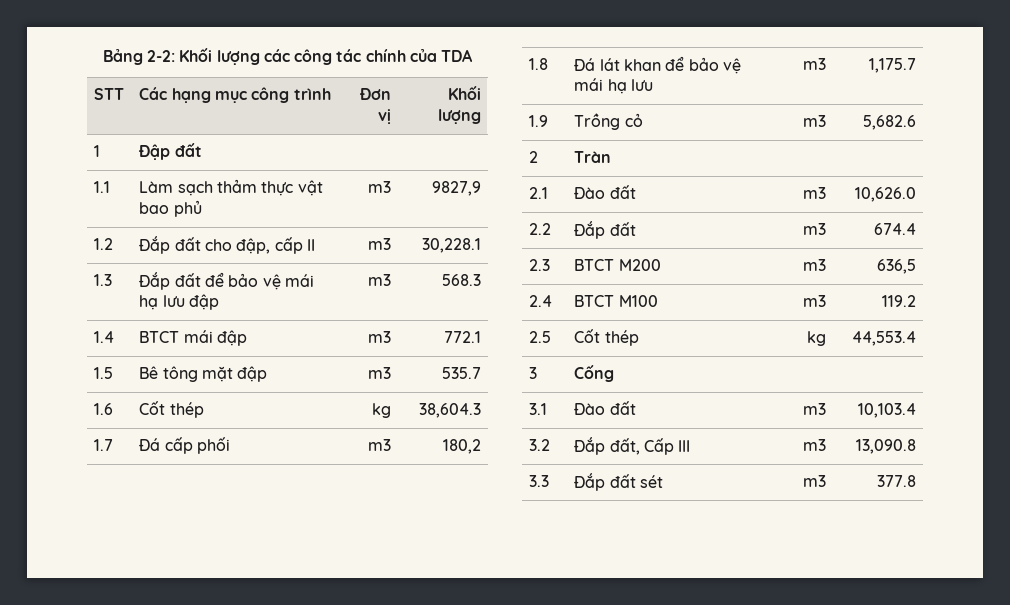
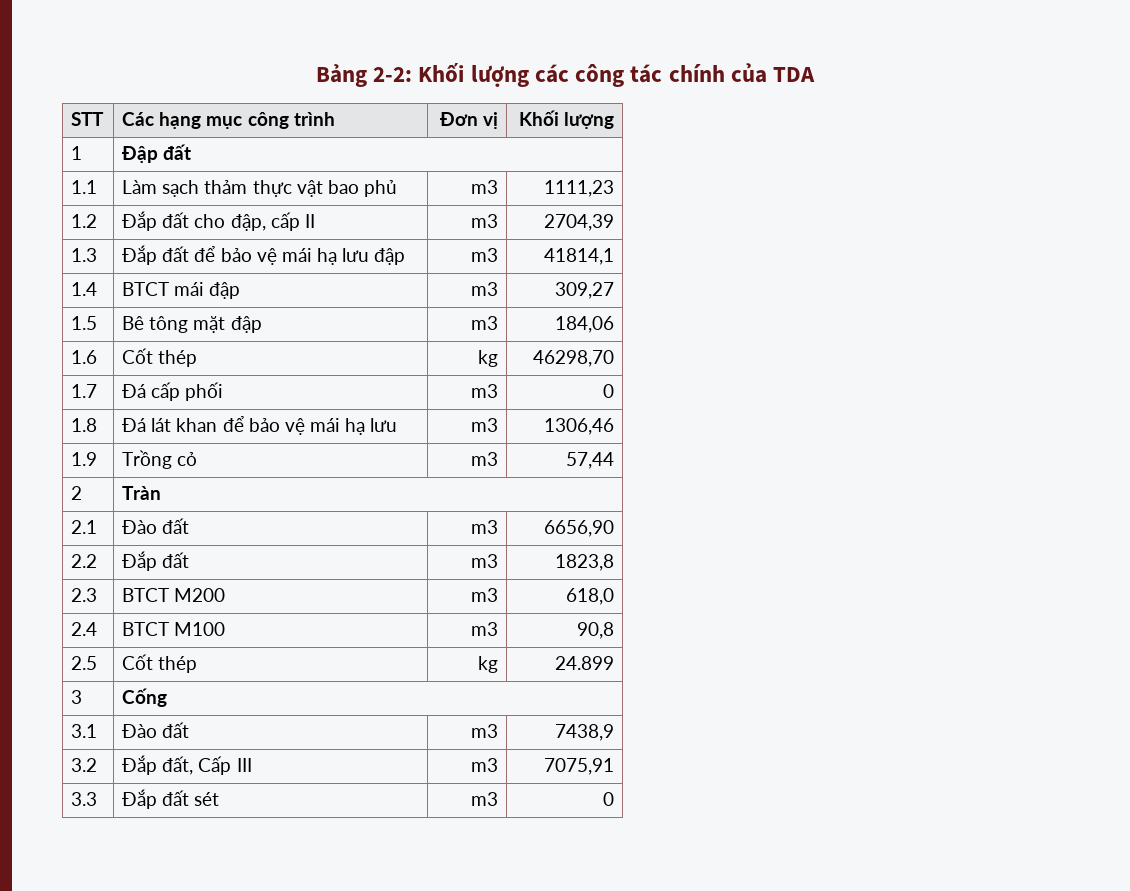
[431,181,481,196] 9827,9 -> [543,180,614,197] 1111,23
[421,238,481,253] 30,228.1 -> [543,214,614,231] 2704,39
[441,274,481,286] 568.3 -> [543,248,614,265] 41814,1
[443,331,481,343] 772.1 -> [554,282,614,299] 309,27
[441,367,481,379] 535.7 -> [554,316,614,333] 184,06
[418,403,481,418] 38,604.3 -> [532,350,614,367] 46298,70
[442,439,481,454] 180,2 -> [602,384,614,398] 0
[868,58,916,73] 1,175.7 -> [543,418,614,435] 1306,46
[862,115,916,130] 5,682.6 -> [565,452,614,469] 57,44
[854,187,916,202] 10,626.0 -> [543,520,614,537] 6656,90
[873,223,916,235] 674.4 -> [554,554,614,571] 1823,8
[876,259,916,274] 636,5 -> [565,588,614,605] 618,0
[881,295,916,307] 119.2 -> [576,622,614,639] 90,8
[851,331,916,346] 44,553.4 -> [554,656,614,670] 24.899
[857,403,916,418] 10,103.4 -> [554,724,614,741] 7438,9
[855,439,916,454] 13,090.8 -> [543,758,614,775] 7075,91
[876,475,916,487] 377.8 -> [602,792,614,806] 0

